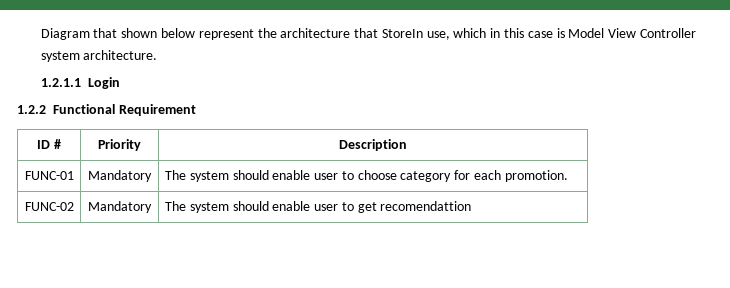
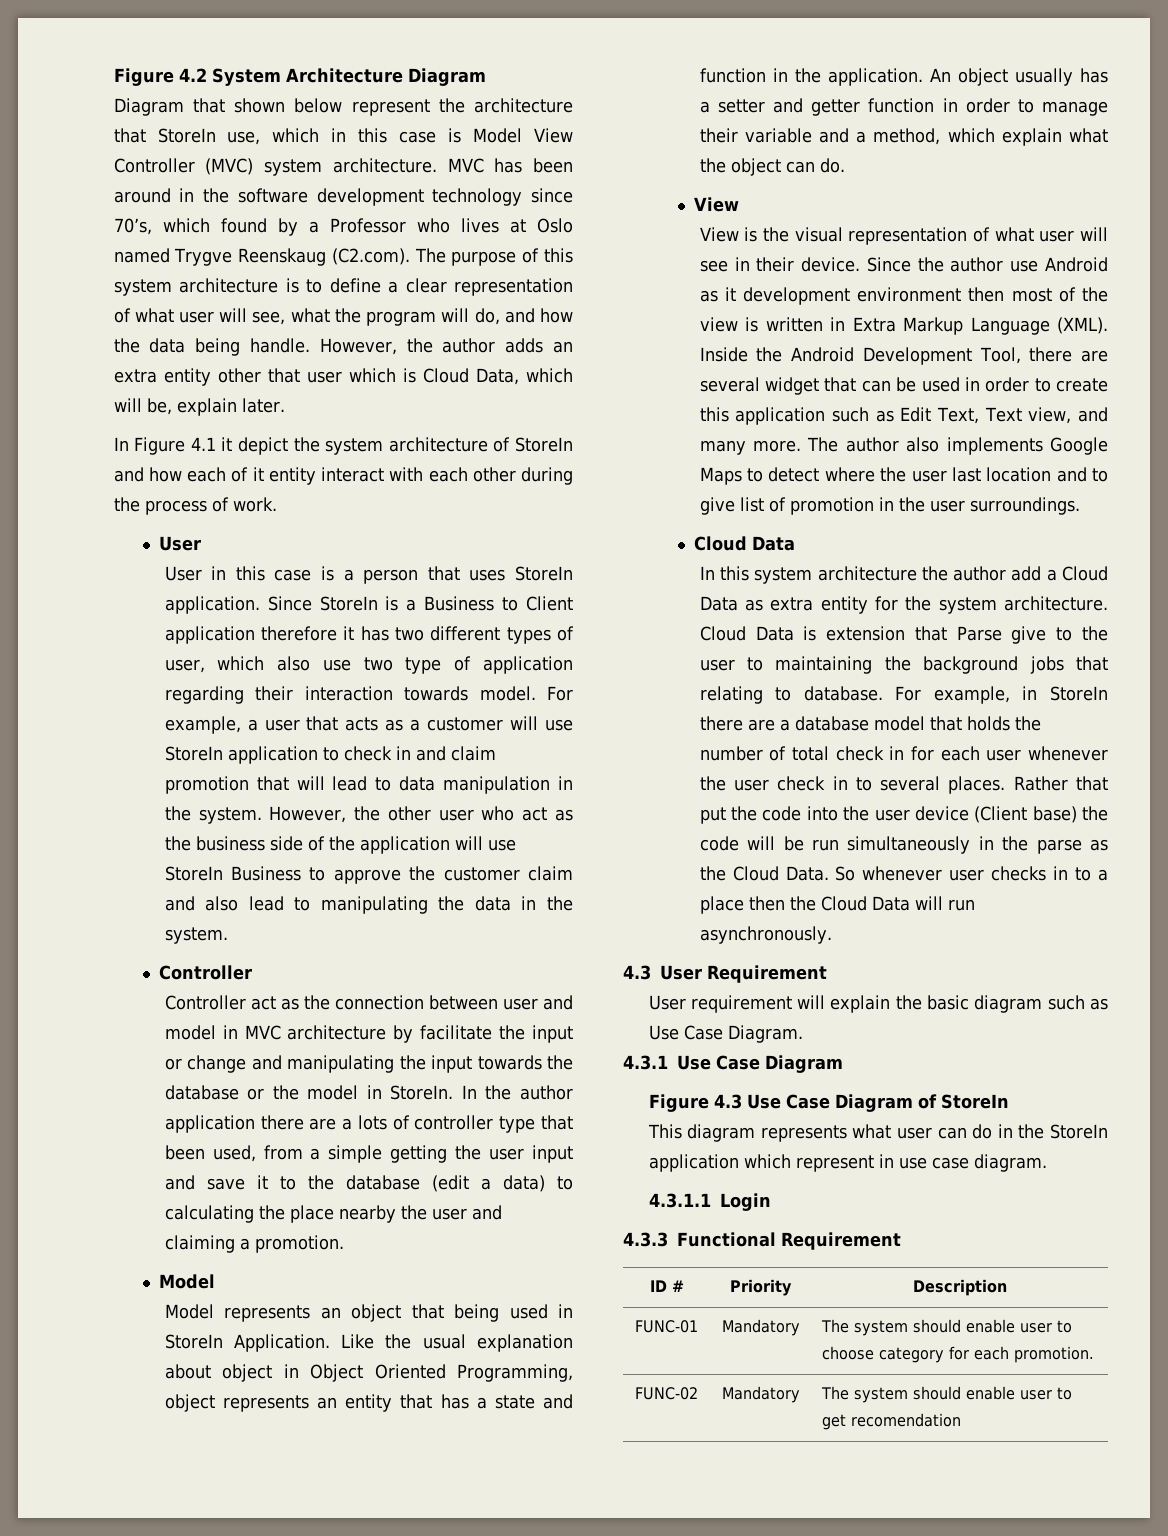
(40, 34) none -> [113,68,486,86] Figure 4.2 System Architecture Diagram //
[40,50,158,62] [40,78,81,87] system architecture. // 1.2.1.1 -> [205,158,573,176] [113,188,573,206] [113,218,574,236] [113,248,573,266] [113,278,573,296] [113,308,573,326] [113,338,574,356] [113,368,574,386] [113,398,285,416] [113,437,573,455] [113,467,573,485] [113,497,277,515] [158,536,201,551] [164,566,573,584] [164,596,573,614] [164,626,574,644] [164,656,574,674] [164,686,573,704] [164,716,573,734] [164,746,496,764] [164,776,573,794] [164,806,573,824] [164,836,516,854] [164,866,573,884] [164,896,573,914] [164,927,228,944] [158,965,252,980] [164,995,573,1010] [164,1025,573,1043] [164,1055,573,1073] [164,1085,573,1100] [164,1115,573,1133] [164,1145,573,1163] [164,1175,574,1192] [164,1205,502,1223] [164,1235,344,1253] [158,1274,215,1289] [164,1304,573,1322] [164,1334,573,1352] [164,1364,573,1382] [164,1394,573,1412] [699,68,1108,86] [699,98,1108,116] [699,128,1108,146] [699,158,845,176] [693,197,739,212] [699,227,1108,245] [699,257,1108,272] [699,287,1108,305] [699,317,1108,335] [699,347,1108,365] [699,377,1108,395] [699,407,1108,425] [699,437,1108,455] [699,467,1108,485] [699,497,1080,515] [693,536,795,551] [699,566,1108,584] [699,596,1108,614] [699,626,1108,644] [699,656,1108,674] [699,686,1108,704] [699,716,1041,731] [699,746,1108,761] [699,776,1108,794] [699,806,1108,824] [699,836,1108,854] [699,866,1108,881] [699,896,975,914] [699,926,832,944] [623,965,827,983] [648,995,1108,1013] [648,1025,803,1043] [623,1055,843,1073] [648,1094,1009,1112] [647,1124,1108,1142] [648,1154,1047,1172] [648,1193,711,1208] (MVC) system architecture. MVC has been around in the software development technology since 70’s, which found by a Professor who lives at Oslo named Trygve Reenskaug (C2.com). The purpose of this system architecture is to define a clear representation of what user will see, what the program will do, and how the data being handle. However, the author adds an extra entity other that user which is Cloud Data, which will be, explain later. // In Figure 4.1 it depict the system architecture of StoreIn and how each of it entity interact with each other during the process of work. // User // User in this case is a person that uses StoreIn application. Since StoreIn is a Business to Client application therefore it has two different types of user, which also use two type of application regarding their interaction towards model. For example, a user that acts as a customer will use StoreIn application to check in and claim promotion that will lead to data manipulation in the system. However, the other user who act as the business side of the application will use StoreIn Business to approve the customer claim and also lead to manipulating the data in the system. // Controller // Controller act as the connection between user and model in MVC architecture by facilitate the input or change and manipulating the input towards the database or the model in StoreIn. In the author application there are a lots of controller type that been used, from a simple getting the user input and save it to the database (edit a data) to calculating the place nearby the user and claiming a promotion. // Model // Model represents an object that being used in StoreIn Application. Like the usual explanation about object in Object Oriented Programming, object represents an entity that has a state and function in the application. An object usually has a setter and getter function in order to manage their variable and a method, which explain what the object can do. // View // View is the visual representation of what user will see in their device. Since the author use Android as it development environment then most of the view is written in Extra Markup Language (XML). Inside the Android Development Tool, there are several widget that can be used in order to create this application such as Edit Text, Text view, and many more. The author also implements Google Maps to detect where the user last location and to give list of promotion in the user surroundings. // Cloud Data // In this system architecture the author add a Cloud Data as extra entity for the system architecture. Cloud Data is extension that Parse give to the user to maintaining the background jobs that relating to database. For example, in StoreIn there are a database model that holds the number of total check in for each user whenever the user check in to several places. Rather that put the code into the user device (Client base) the code will be run simultaneously in the parse as the Cloud Data. So whenever user checks in to a place then the Cloud Data will run asynchronously. // 4.3 User Requirement // User requirement will explain the basic diagram such as Use Case Diagram. // 4.3.1 Use Case Diagram // Figure 4.3 Use Case Diagram of StoreIn // This diagram represents what user can do in the StoreIn application which represent in use case diagram. // 4.3.1.1
[17,105,46,114] 1.2.2 -> [623,1232,668,1247] 4.3.3
[380,201,472,211] recomendattion -> [851,1413,962,1427] recomendation

